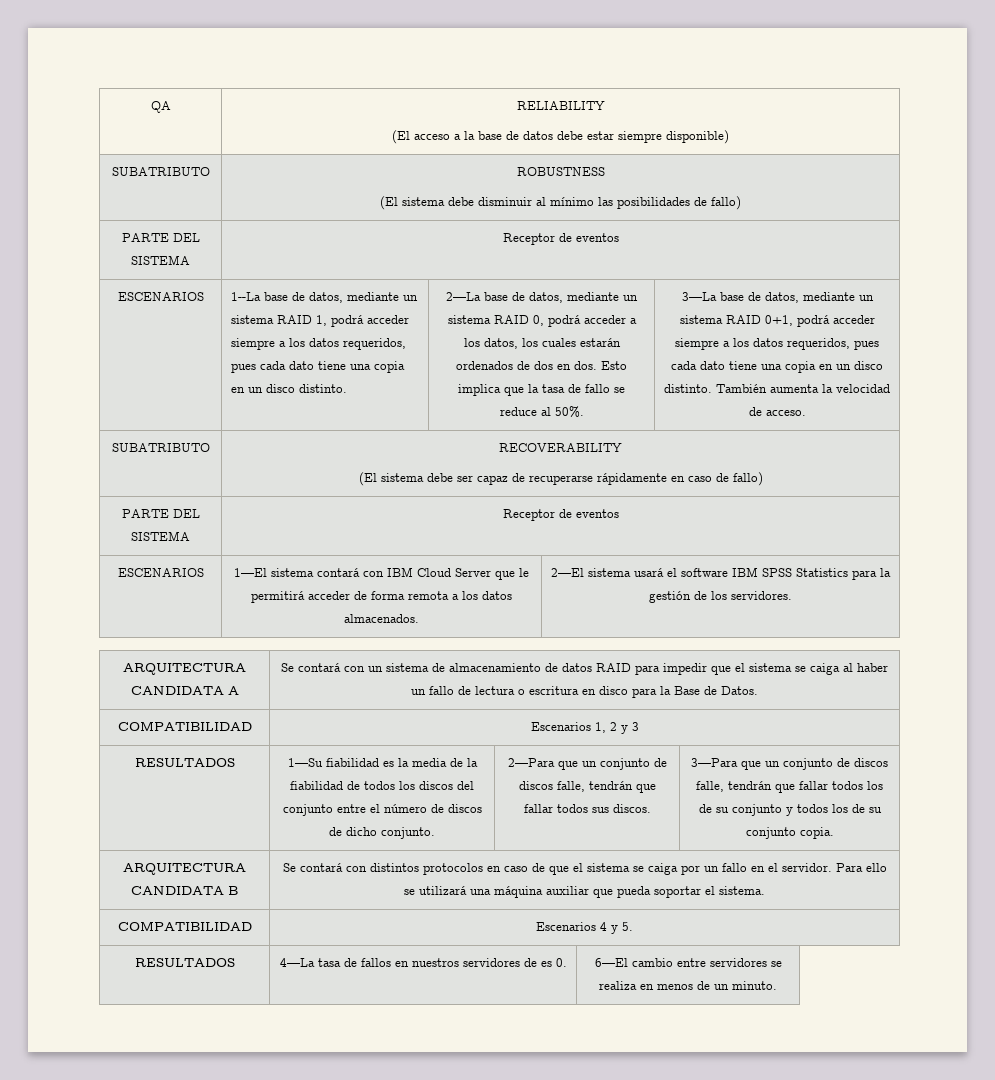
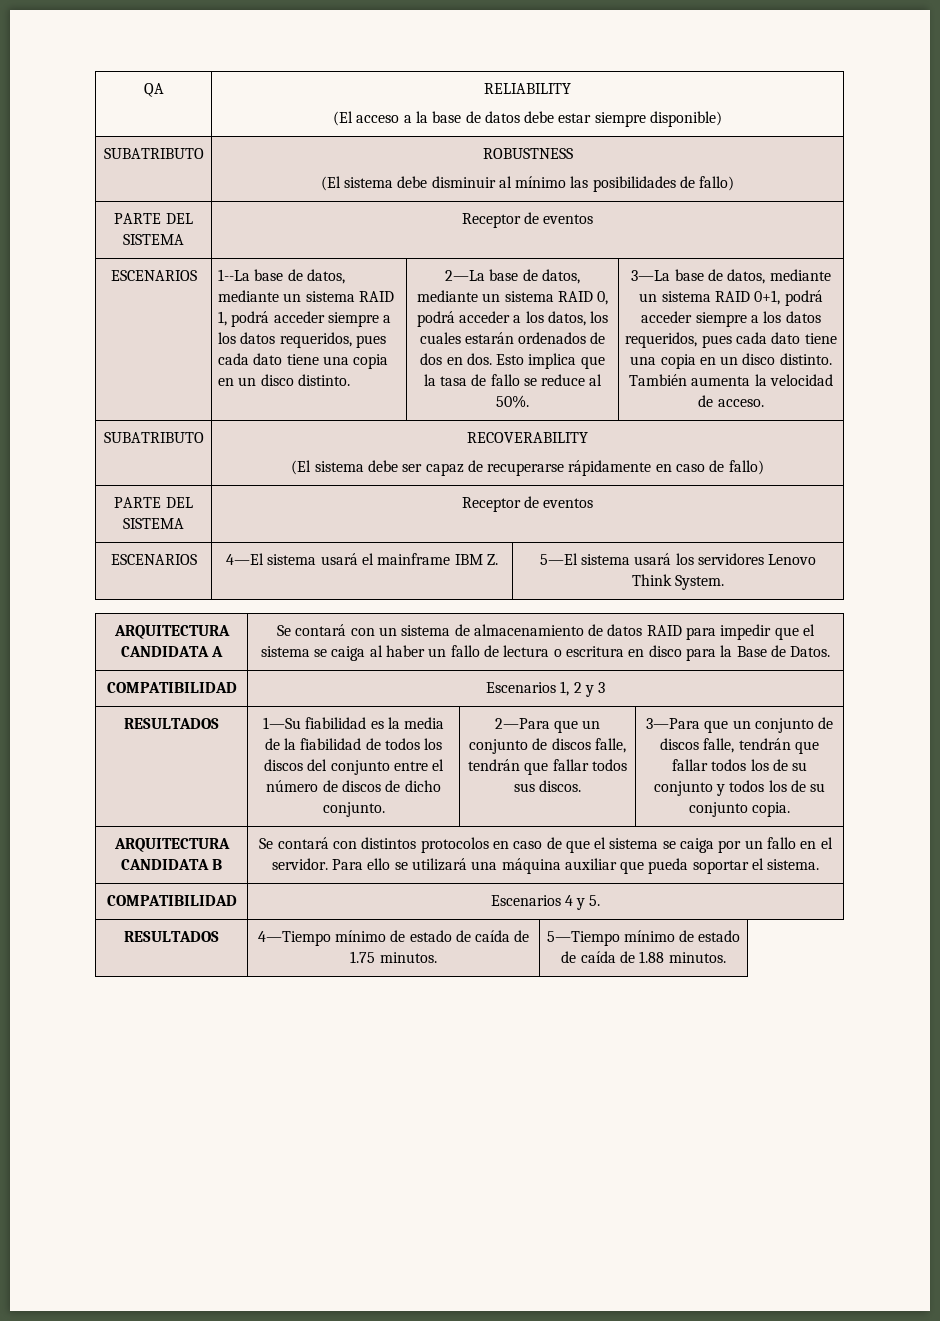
[234,567,529,580] [251,591,512,603] [344,614,419,623] [551,567,891,580] [649,591,792,603] 1—El sistema contará con IBM Cloud Server que le permitirá acceder de forma remota a los datos almacenados. | 2—El sistema usará el software IBM SPSS Statistics para la gestión de los servidores. -> [226,553,498,565] [539,553,817,565] [631,574,725,590] 4—El sistema usará el mainframe IBM Z. | 5—El sistema usará los servidores Lenovo Think System.
[279,958,567,967] [594,958,782,967] [599,981,777,990] 4—La tasa de fallos en nuestros servidores de es 0. | 6—El cambio entre servidores se realiza en menos de un minuto. -> [257,930,530,946] [350,951,437,963] [546,930,741,946] [561,951,726,963] 4—Tiempo mínimo de estado de caída de 1.75 minutos. | 5—Tiempo mínimo de estado de caída de 1.88 minutos.

